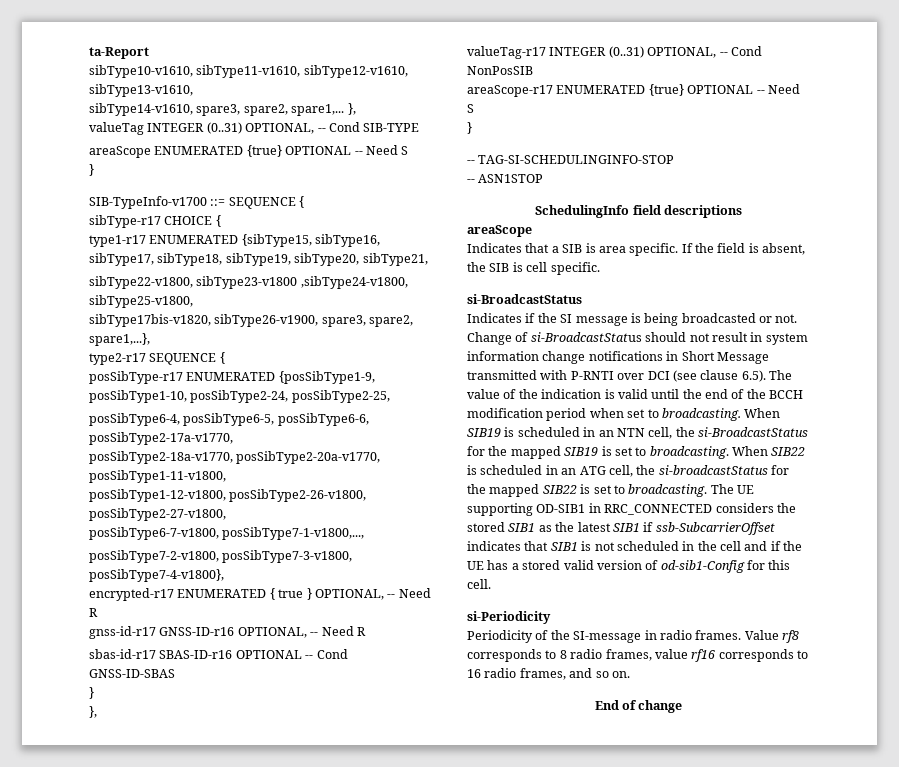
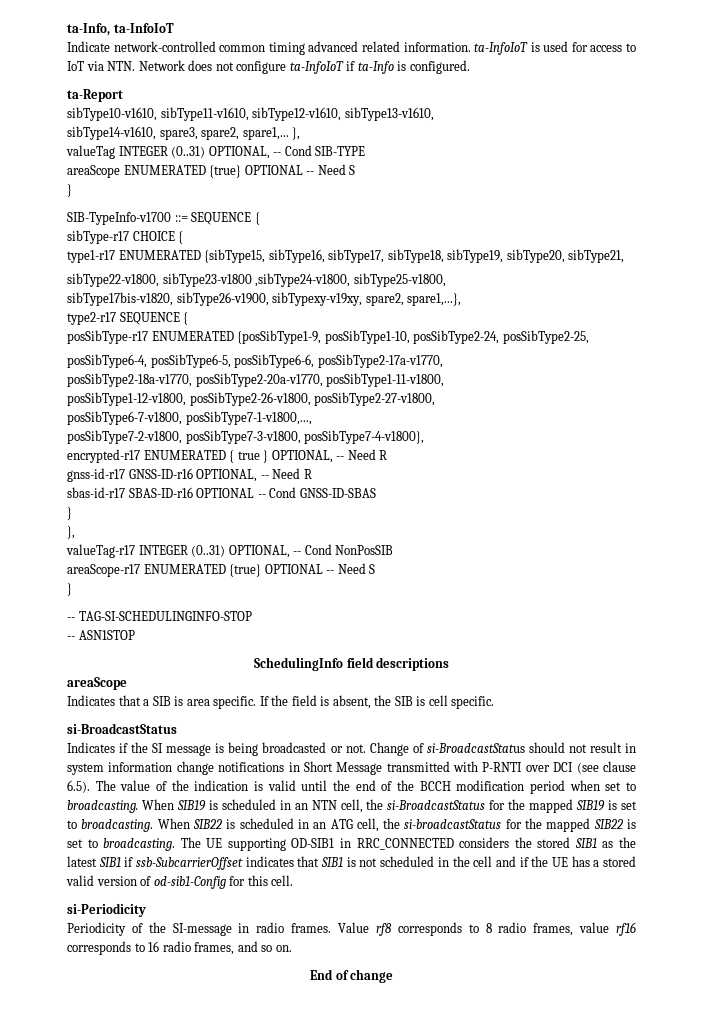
(89, 53) none -> [67,23,174,36] [67,41,636,55] [67,60,470,74] ta-Info, ta-InfoIoT // Indicate network-controlled common timing advanced related information. ta-InfoIoT is used for access to IoT via NTN. Network does not configure ta-InfoIoT if ta-Info is configured. //
[321,315,366,327] spare3, -> [272,292,363,306] sibTypexy-v19xy,

